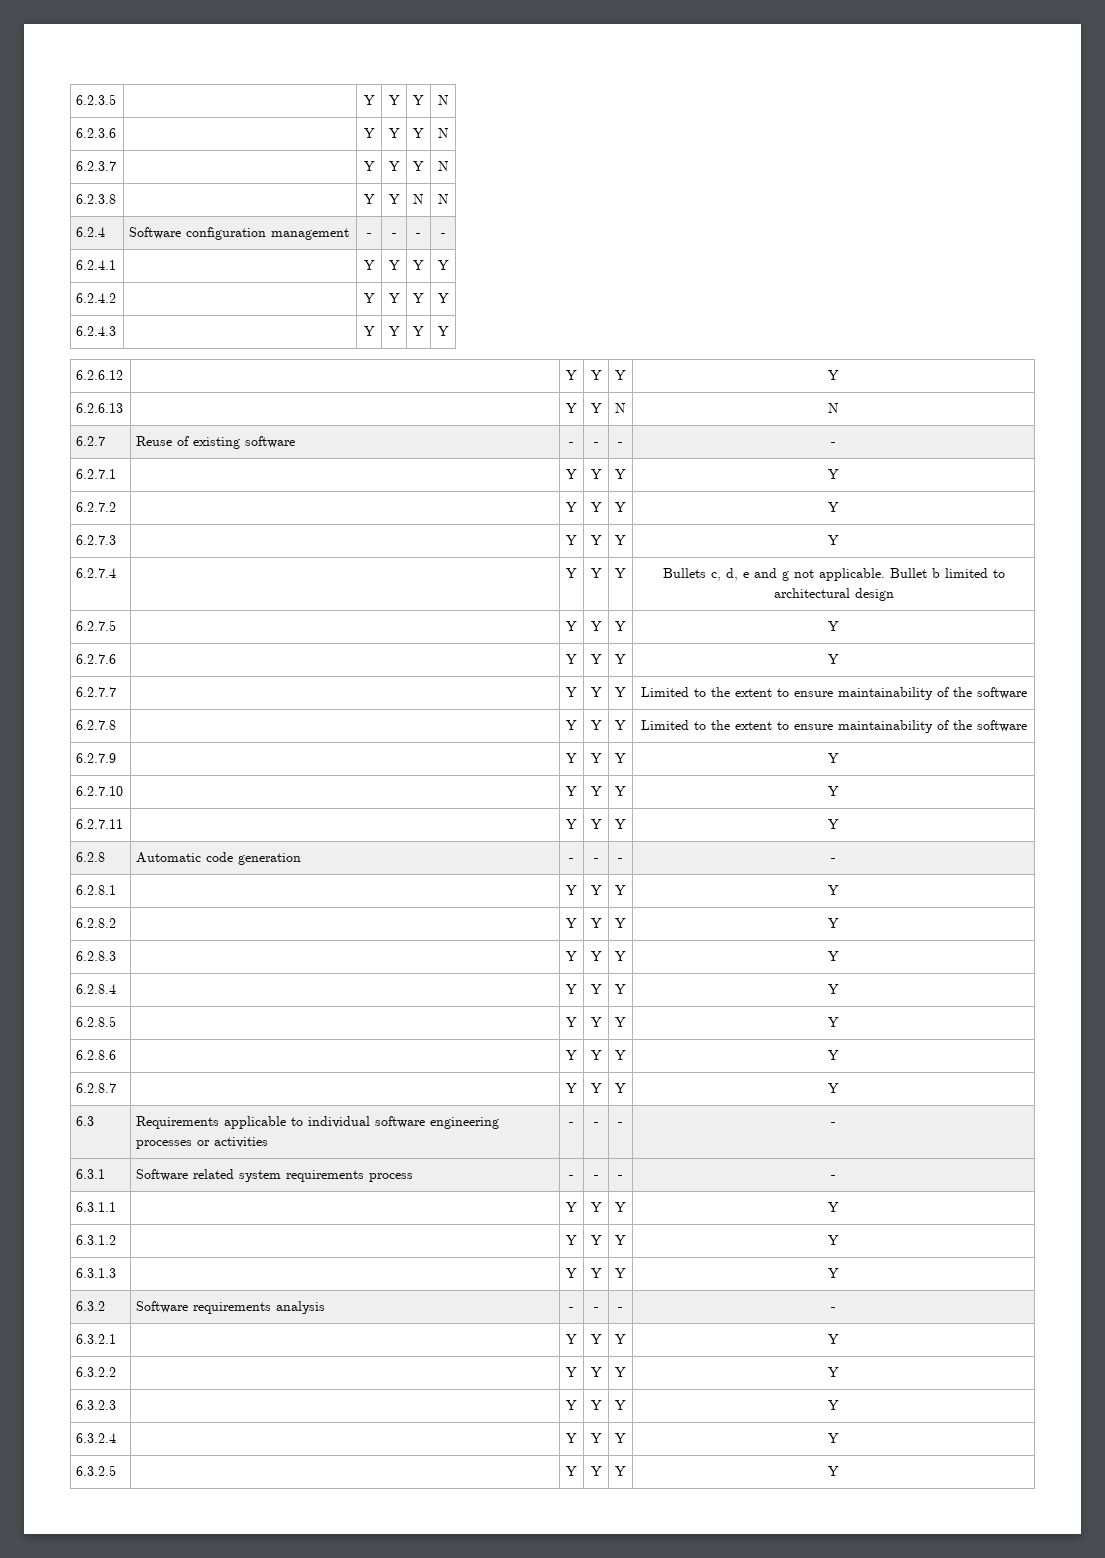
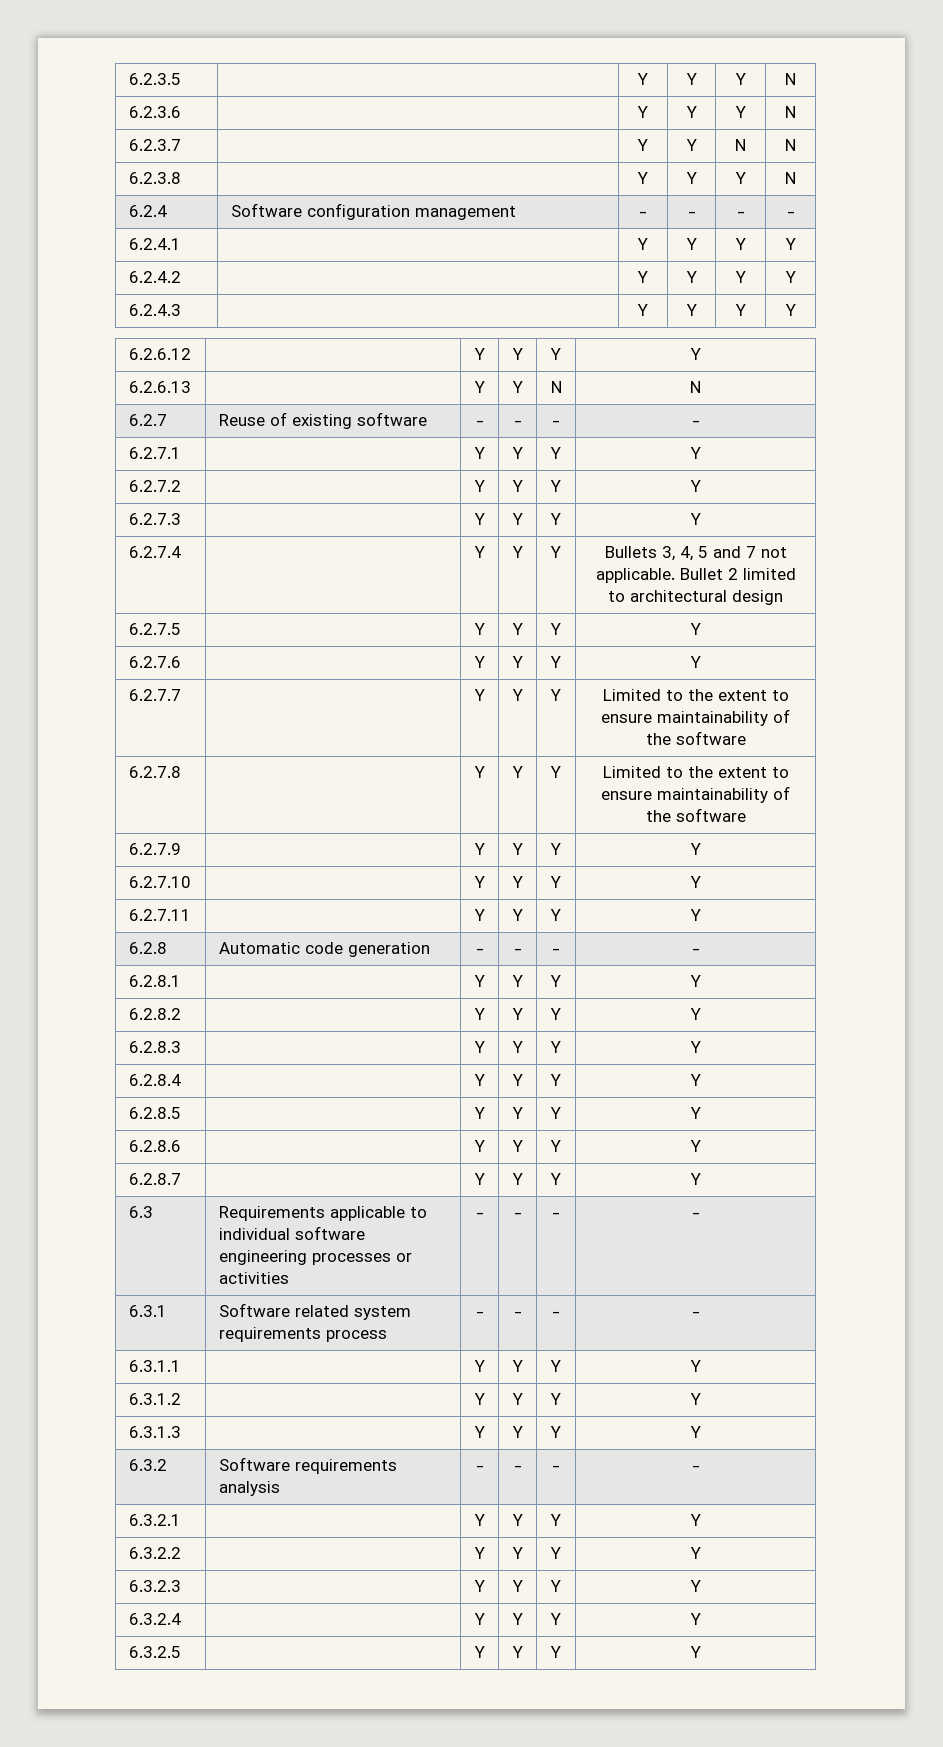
[413,161,424,171] Y -> [735,139,746,151] N
[413,194,424,204] N -> [734,172,746,184] Y
[710,568,789,581] c, d, e and g -> [661,546,756,561] 3, 4, 5 and 7
[931,568,940,578] b -> [727,568,738,580] 2

